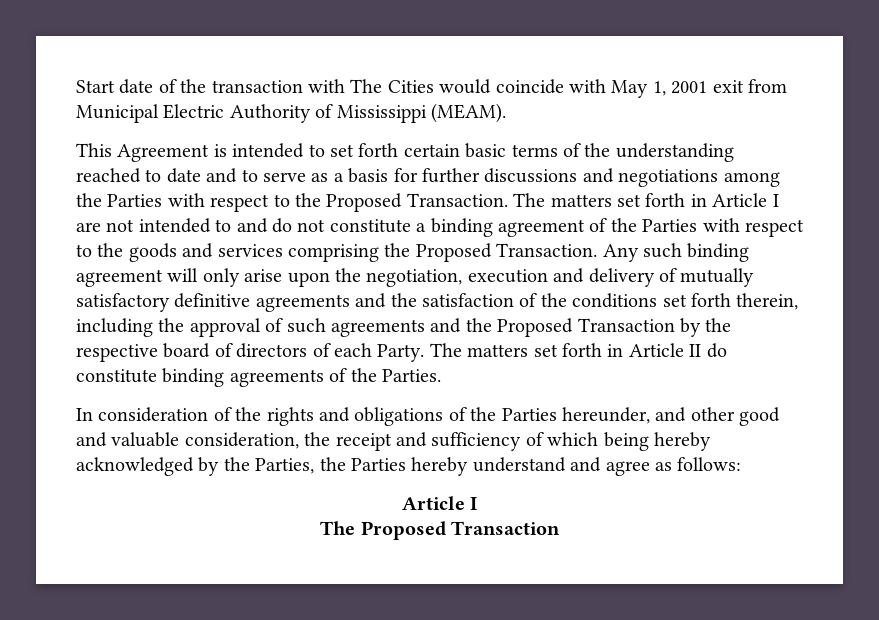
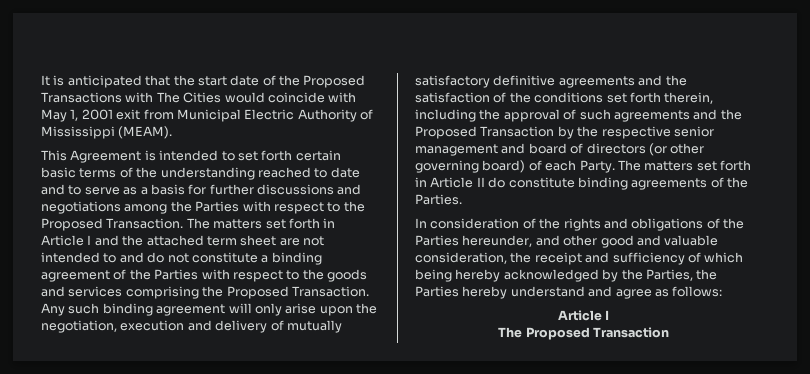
[76,80,115,93] Start -> [41,75,227,88] It is anticipated that the start
[211,80,303,93] transaction -> [303,75,366,88] [41,92,122,103] Proposed Transactions
(779, 200) none -> [94,235,277,246] and the attached term sheet
[163,343,308,358] board of directors -> [673,126,714,137] [415,143,705,156] [415,160,526,173] senior management and board of directors (or other governing board)

